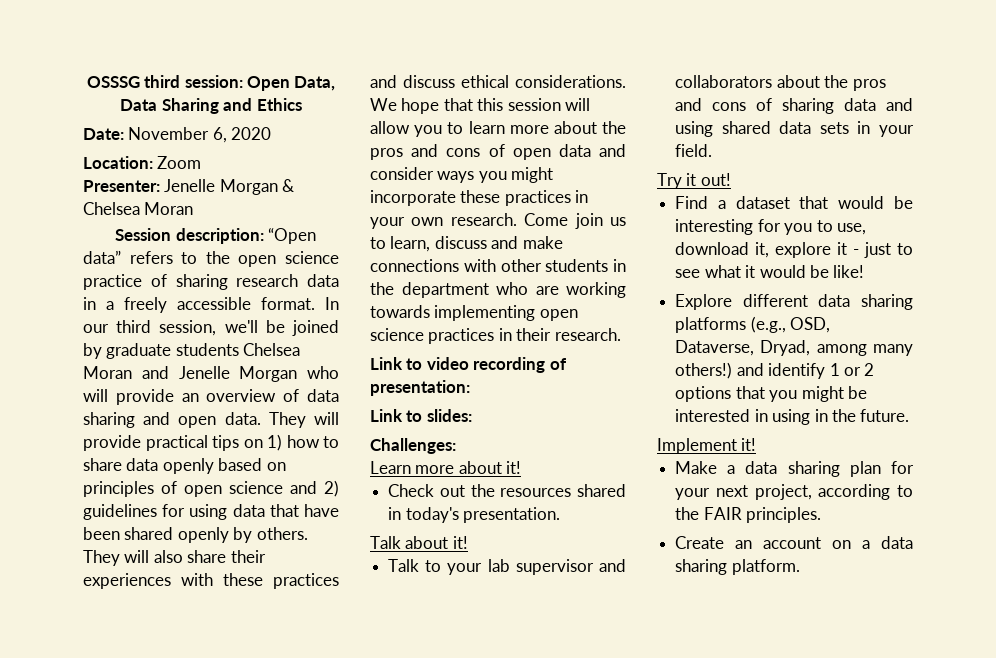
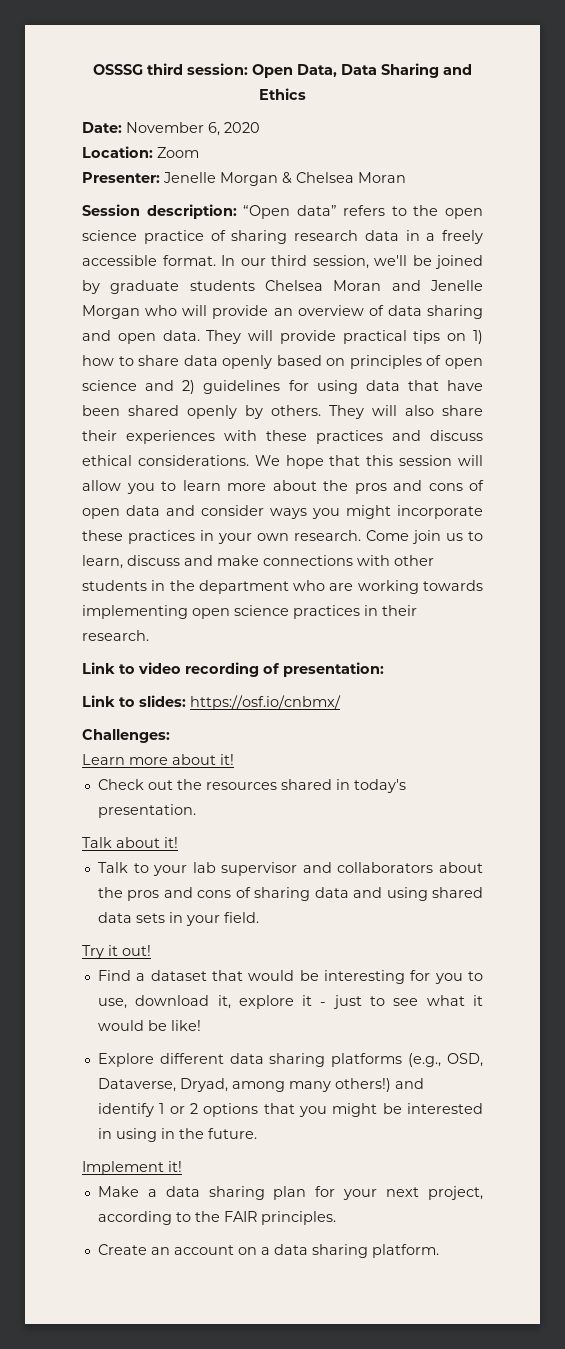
(472, 415) none -> [190,695,341,710] https://osf.io/cnbmx/

